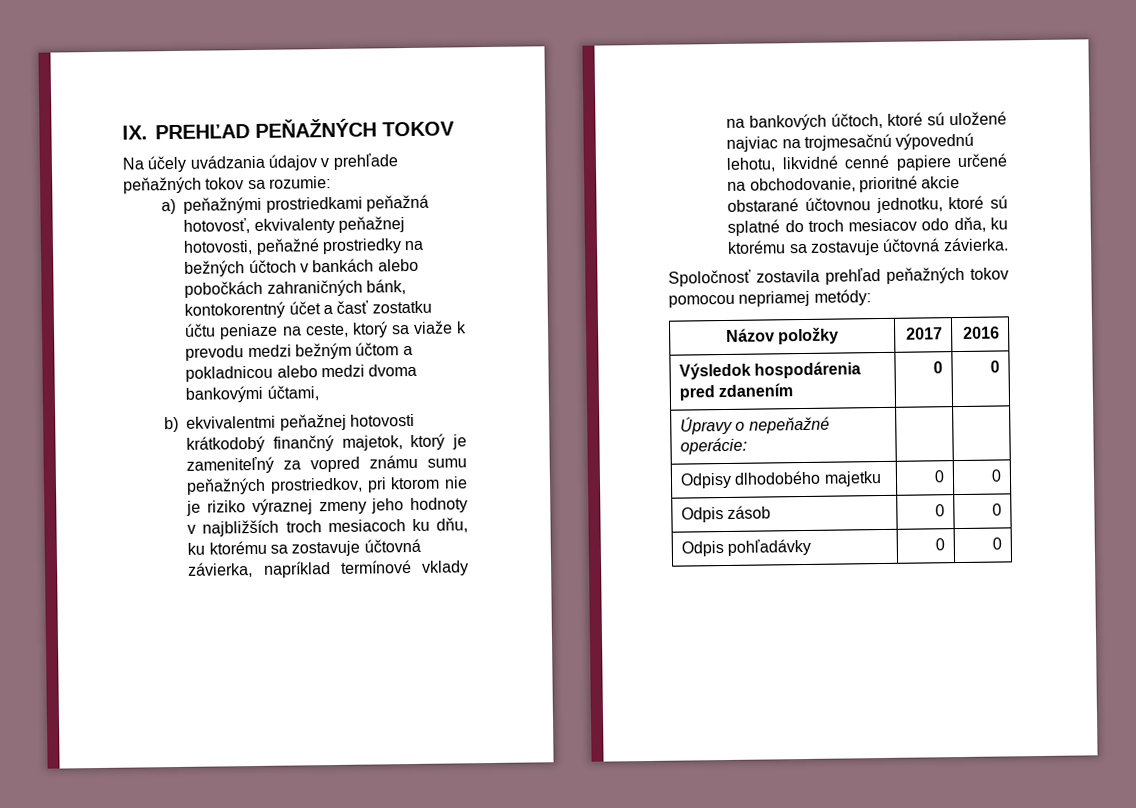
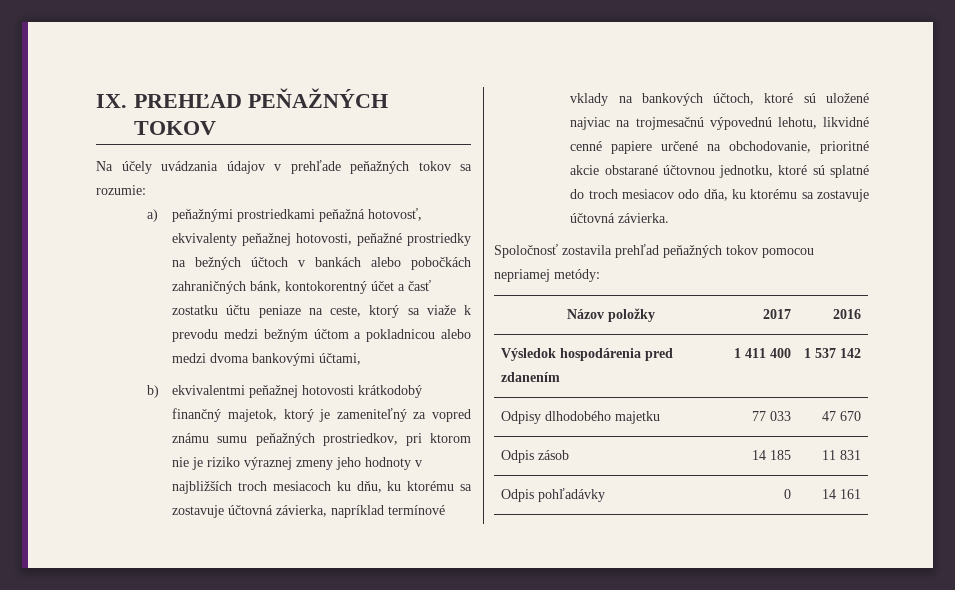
[933,361,944,374] [990,360,1001,373] [679,416,830,435] [679,437,747,455] [679,470,882,489] [934,470,946,483] [991,469,1003,482] [680,505,772,523] [935,504,946,517] [992,503,1003,516] 0 | 0 // Úpravy o nepeňažné operácie: | | // Odpisy dlhodobého majetku | 0 | 0 // Odpis zásob | 0 | 0 -> [734,348,792,358] [804,348,862,358] [500,411,660,424] [752,411,792,421] [822,411,862,421] [500,450,569,463] [752,450,792,460] [822,450,862,460] 1 411 400 | 1 537 142 // Odpisy dlhodobého majetku | 77 033 | 47 670 // Odpis zásob | 14 185 | 11 831
[992,537,1003,550] 0 -> [822,489,862,499] 14 161

